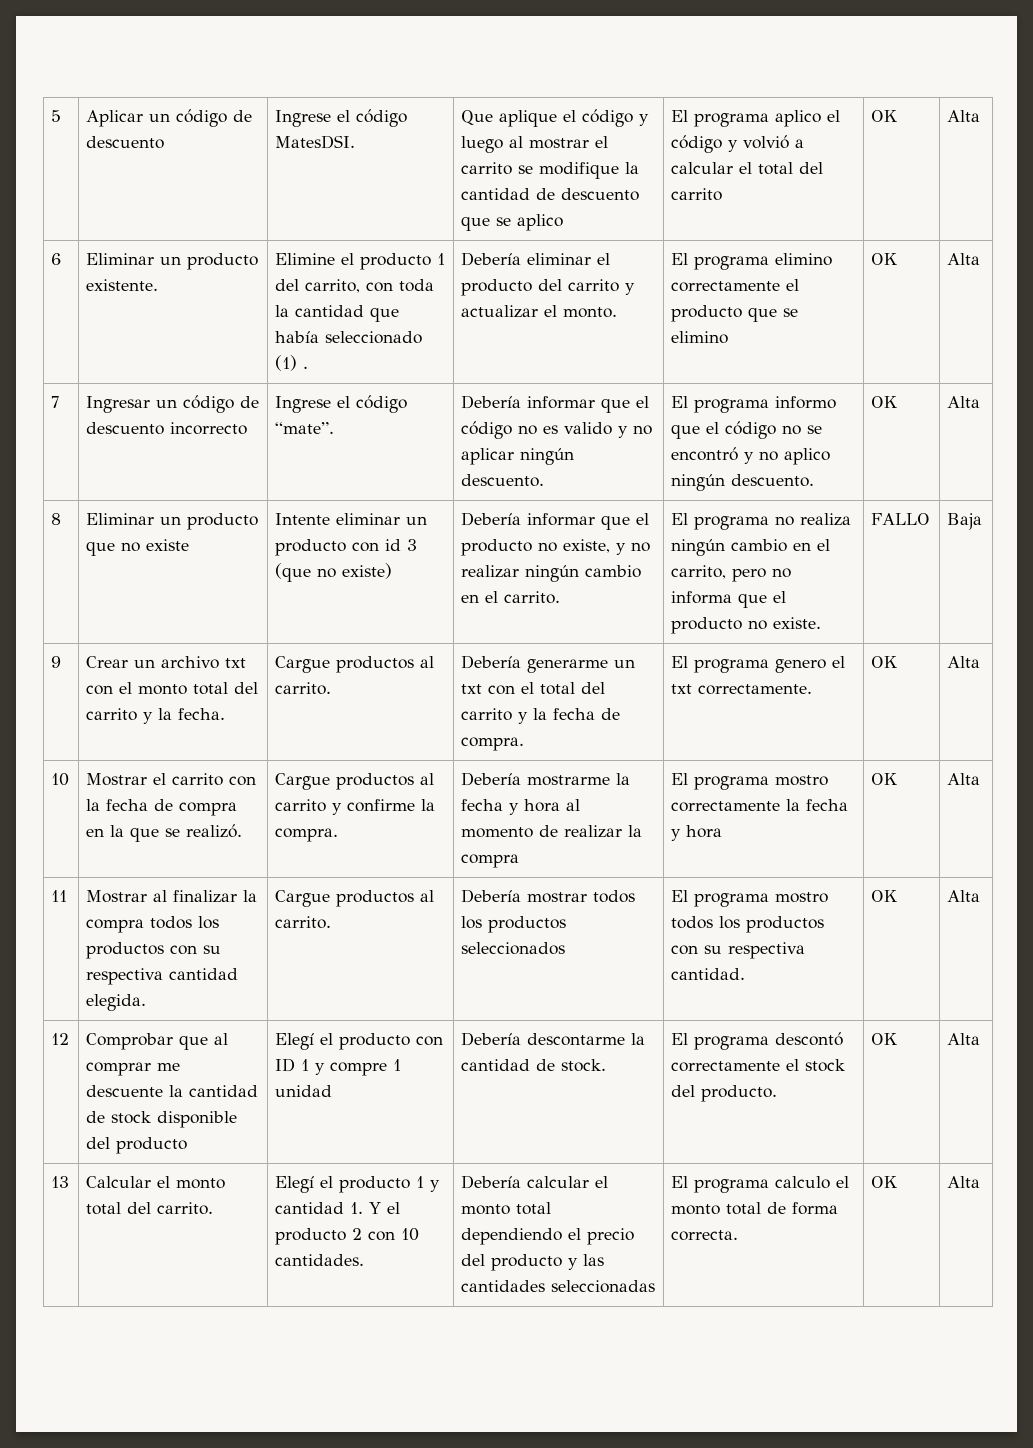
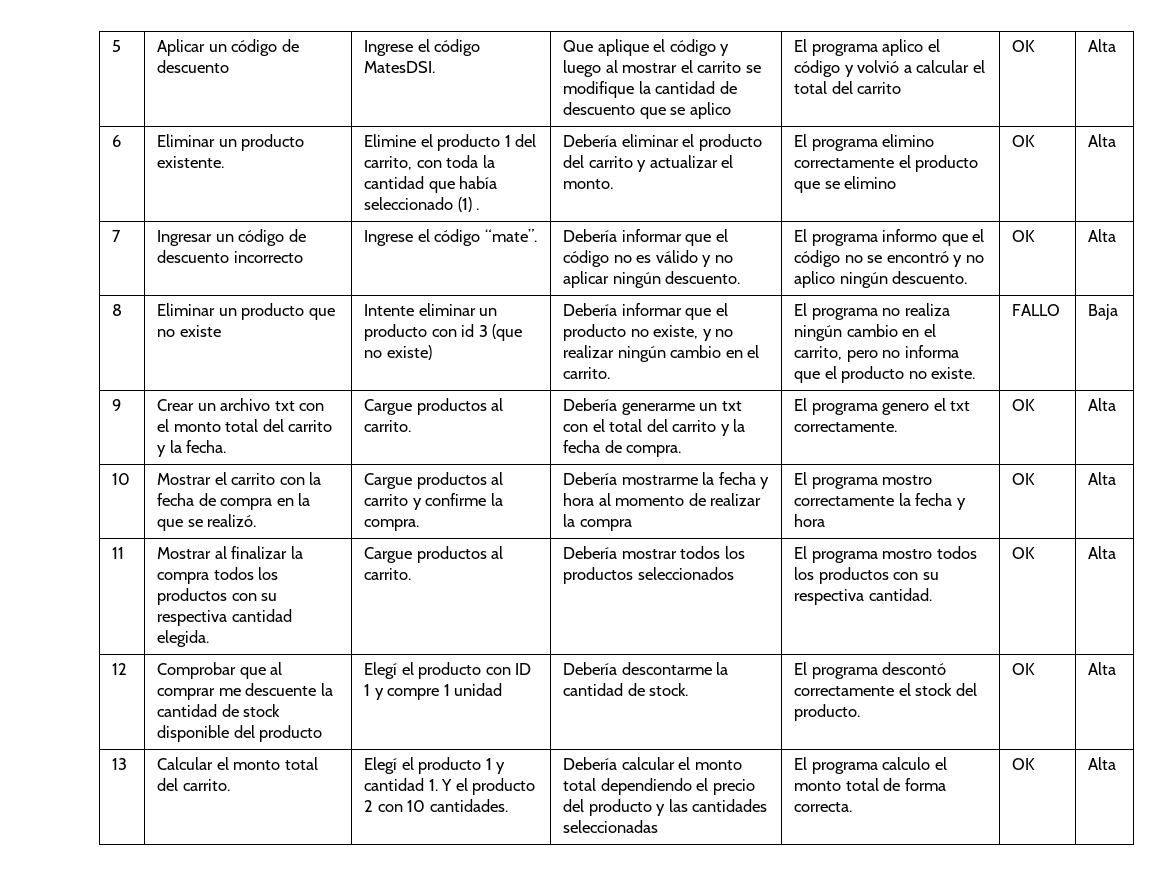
[564,422,613,435] valido -> [655,250,698,263] válido

